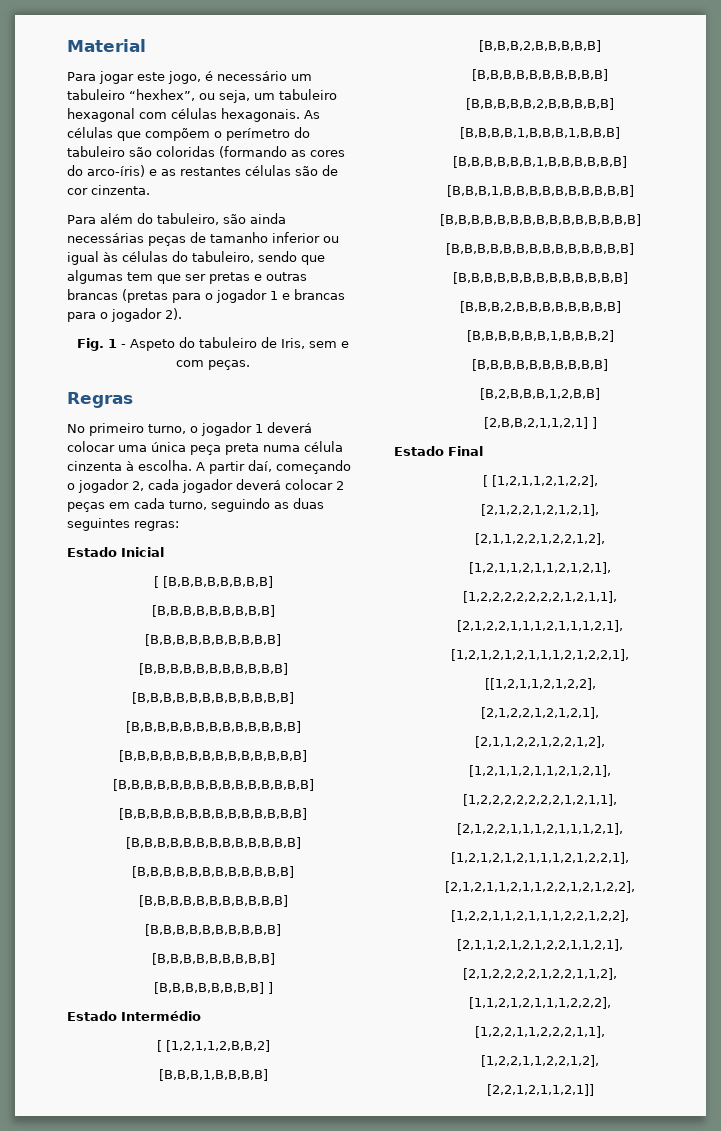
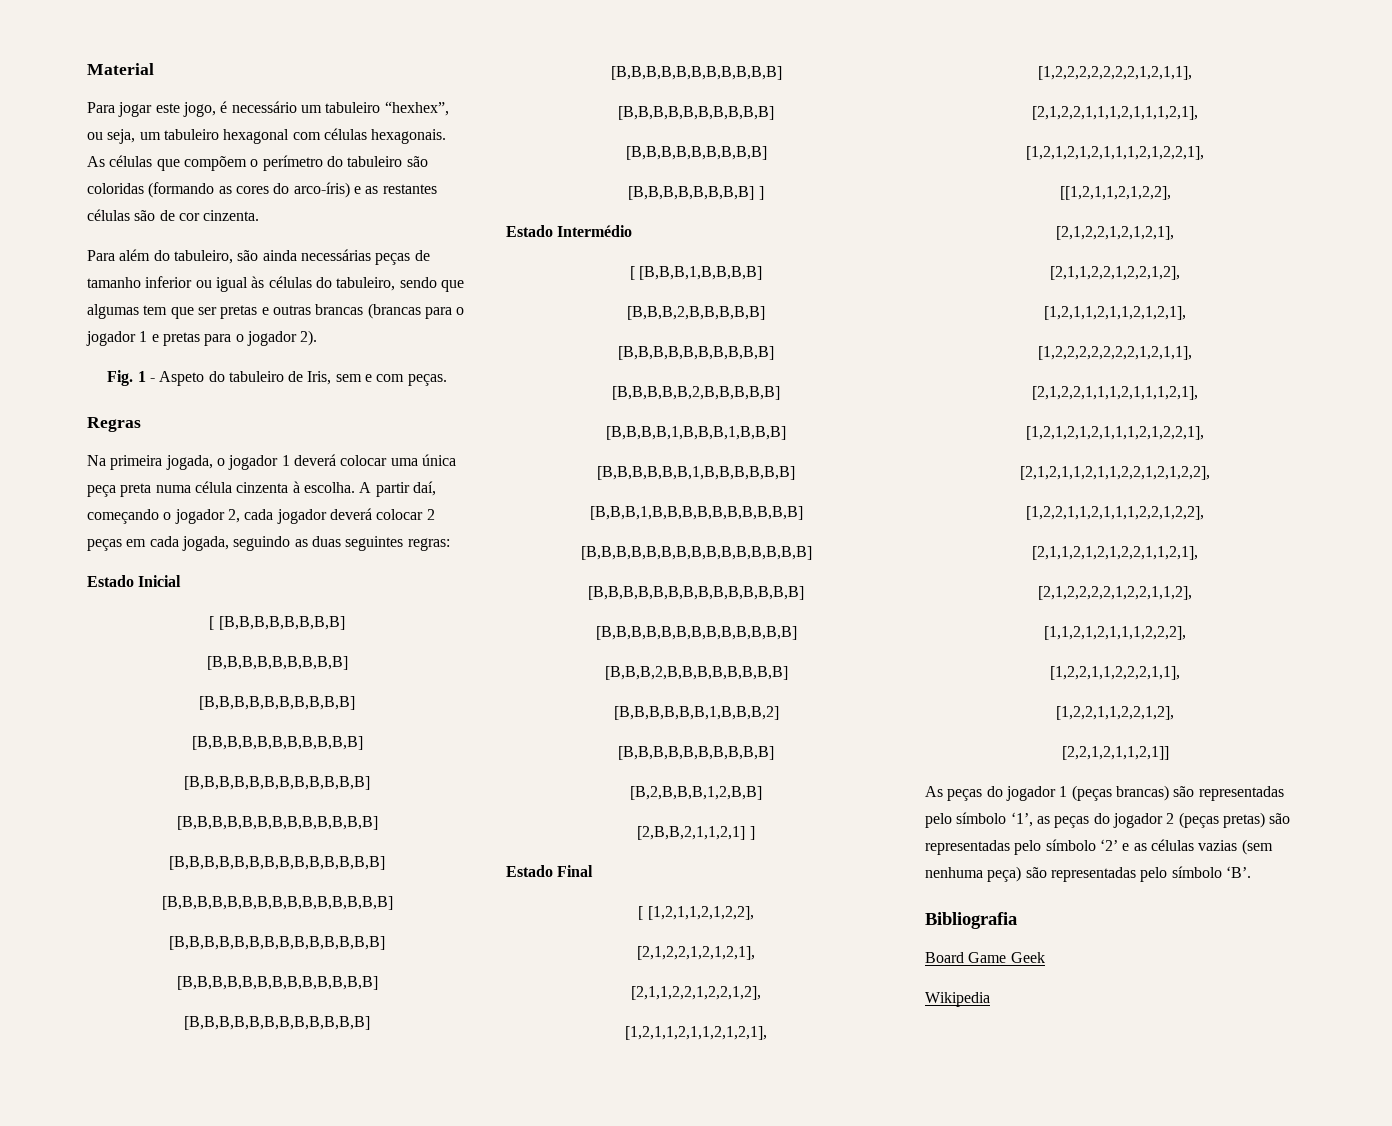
[122,289,168,303] (pretas -> [367,303,421,319] (brancas
[294,289,345,300] brancas -> [162,332,200,346] pretas
[67,423,186,436] No primeiro turno, -> [87,455,213,470] Na primeira jogada,
[169,500,207,510] turno, -> [181,536,229,551] jogada,
[165,1040,270,1052] [1,2,1,1,2,B,B,2] // -> (635, 273) none
(594, 1090) none -> [925,785,1284,801] [925,812,1291,828] [925,839,1273,855] [925,866,1251,882] [925,912,1017,929] [925,952,1045,963] [925,992,990,1007] // As peças do jogador 1 (peças brancas) são representadas pelo símbolo ‘1’, as peças do jogador 2 (peças pretas) são representadas pelo símbolo ‘2’ e as células vazias (sem nenhuma peça) são representadas pelo símbolo ‘B’. // Bibliografia // Board Game Geek // Wikipedia

